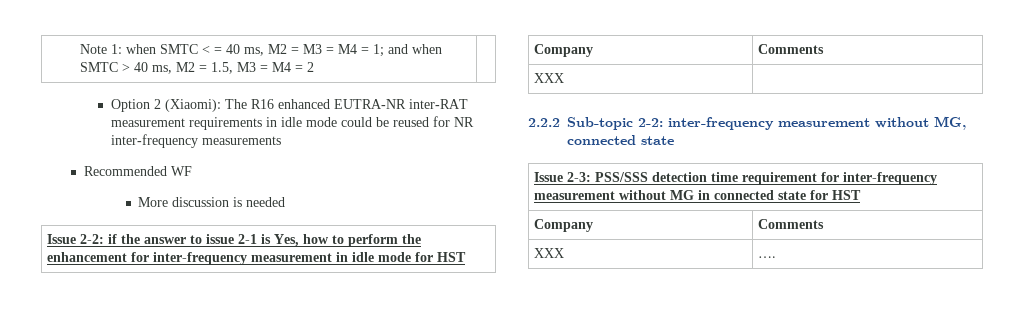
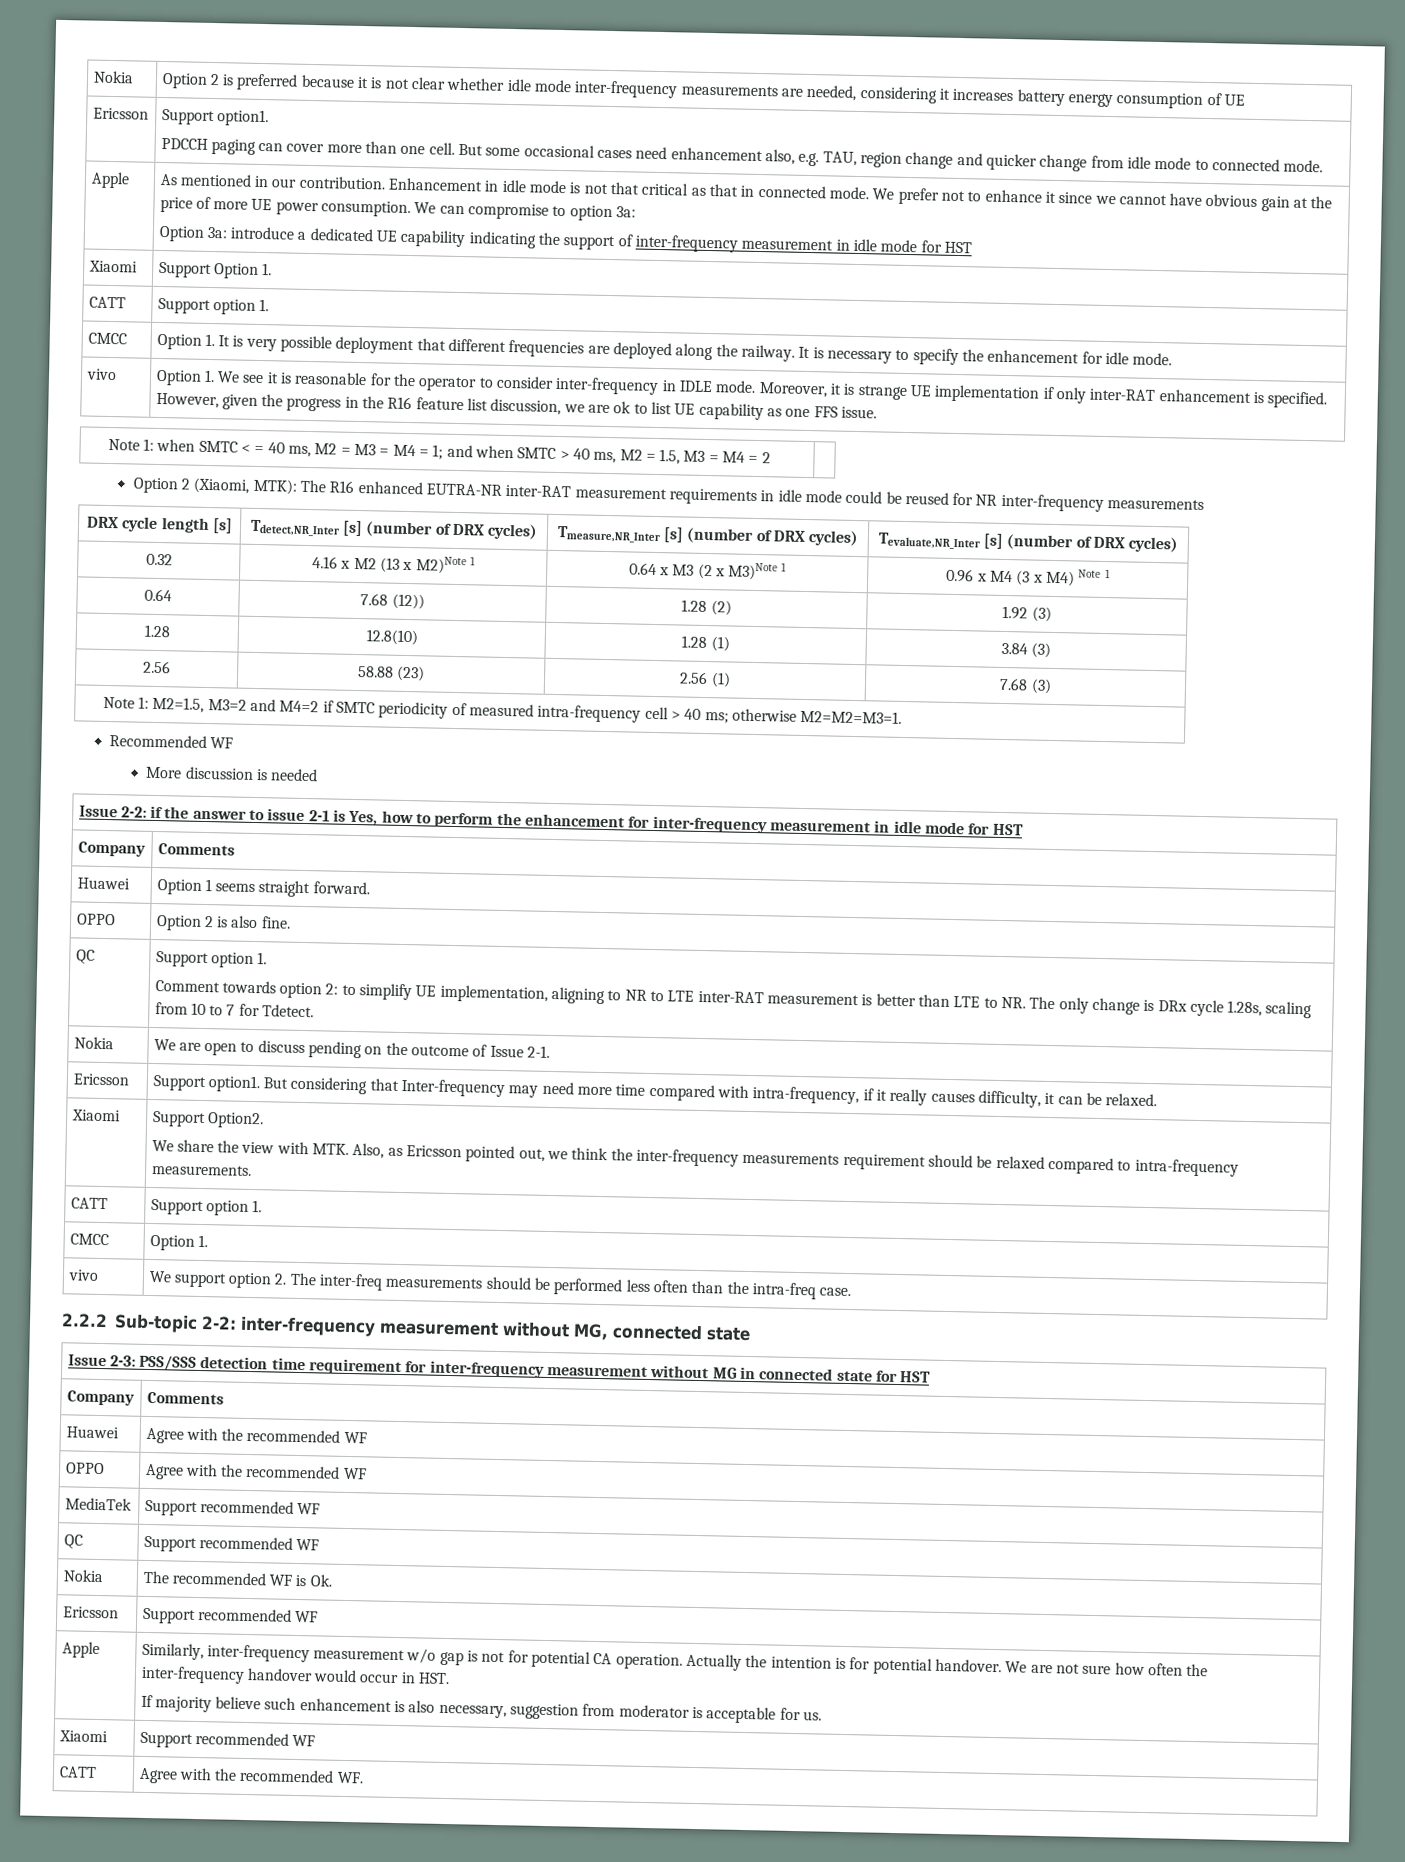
(79, 49) none -> [92,70,134,84] [161,72,1245,109] [92,107,149,120] [161,108,269,127] [160,137,1324,173] [90,171,130,189] [159,173,1333,212] [159,196,637,222] [158,225,972,254] [88,260,138,273] [158,261,273,279] [88,296,126,309] [157,297,270,315] [87,332,127,345] [156,333,1173,366] [85,368,117,381] [155,369,1328,409] [155,392,877,421] Nokia | Option 2 is preferred because it is not clear whether idle mode inter-frequency measurements are needed, considering it increases battery energy consumption of UE // Ericsson | Support option1. // PDCCH paging can cover more than one cell. But some occasional cases need enhancement also, e.g. TAU, region change and quicker change from idle mode to connected mode. // Apple | As mentioned in our contribution. Enhancement in idle mode is not that critical as that in connected mode. We prefer not to enhance it since we cannot have obvious gain at the price of more UE power consumption. We can compromise to option 3a: // Option 3a: introduce a dedicated UE capability indicating the support of inter-frequency measurement in idle mode for HST // Xiaomi | Support Option 1. // CATT | Support option 1. // CMCC | Option 1. It is very possible deployment that different frequencies are deployed along the railway. It is necessary to specify the enhancement for idle mode. // vivo | Option 1. We see it is reasonable for the operator to consider inter-frequency in IDLE mode. Moreover, it is strange UE implementation if only inter-RAT enhancement is specified. However, given the progress in the R16 feature list discussion, we are ok to list UE capability as one FFS issue. //
[165,99,222,112] (Xiaomi): -> [193,477,297,495] (Xiaomi, MTK):
(282, 140) none -> [86,516,233,534] [249,519,539,540] [556,526,860,547] [877,532,1179,553] [145,553,173,566] [312,556,476,575] [628,562,788,581] [946,568,1111,587] [144,588,172,602] [360,593,425,610] [681,599,732,616] [1002,605,1052,622] [144,624,171,638] [365,629,418,646] [681,635,730,652] [1000,642,1052,658] [143,660,171,674] [357,665,426,682] [679,671,731,688] [999,677,1052,694] [102,696,903,724] // DRX cycle length [s] | Tdetect,NR_Inter [s] (number of DRX cycles) | Tmeasure,NR_Inter [s] (number of DRX cycles) | Tevaluate,NR_Inter [s] (number of DRX cycles) // 0.32 | 4.16 x M2 (13 x M2)Note 1 | 0.64 x M3 (2 x M3)Note 1 | 0.96 x M4 (3 x M4) Note 1 // 0.64 | 7.68 (12)) | 1.28 (2) | 1.92 (3) // 1.28 | 12.8(10) | 1.28 (1) | 3.84 (3) // 2.56 | 58.88 (23) | 2.56 (1) | 7.68 (3) // Note 1: M2=1.5, M3=2 and M4=2 if SMTC periodicity of measured intra-frequency cell > 40 ms; otherwise M2=M2=M3=1.
[533,73,564,83] XXX | -> [76,877,130,890] [156,879,370,898] [76,913,116,926] [155,915,291,931] [75,949,95,964] [155,951,268,968] [154,980,1313,1019] [154,1002,315,1018] [73,1036,114,1050] [153,1039,551,1059] [72,1073,130,1086] [152,1075,1158,1108] [71,1109,121,1122] [151,1110,264,1129] [151,1139,1239,1177] [151,1163,252,1176] [70,1197,108,1210] [150,1198,263,1216] [69,1233,109,1246] [149,1234,208,1251] [67,1269,99,1281] [148,1270,852,1300] Huawei | Option 1 seems straight forward. // OPPO | Option 2 is also fine. // QC | Support option 1. // Comment towards option 2: to simplify UE implementation, aligning to NR to LTE inter-RAT measurement is better than LTE to NR. The only change is DRx cycle 1.28s, scaling from 10 to 7 for Tdetect. // Nokia | We are open to discuss pending on the outcome of Issue 2-1. // Ericsson | Support option1. But considering that Inter-frequency may need more time compared with intra-frequency, if it really causes difficulty, it can be relaxed. // Xiaomi | Support Option2. // We share the view with MTK. Also, as Ericsson pointed out, we think the inter-frequency measurements requirement should be relaxed compared to intra-frequency measurements. // CATT | Support option 1. // CMCC | Option 1. // vivo | We support option 2. The inter-freq measurements should be performed less often than the intra-freq case.
[533,248,564,258] [757,256,776,258] XXX | …. -> [65,1426,119,1439] [145,1427,367,1444] [64,1462,105,1475] [144,1463,367,1480] [64,1497,132,1511] [144,1499,321,1516] [63,1534,83,1549] [143,1535,320,1552] [62,1569,104,1583] [142,1570,333,1587] [62,1606,119,1619] [142,1607,319,1624] [61,1641,100,1659] [141,1642,1209,1677] [140,1665,451,1685] [140,1694,823,1724] [58,1730,108,1743] [139,1731,316,1748] [58,1766,97,1778] [138,1767,364,1784] Huawei | Agree with the recommended WF // OPPO | Agree with the recommended WF // MediaTek | Support recommended WF // QC | Support recommended WF // Nokia | The recommended WF is Ok. // Ericsson | Support recommended WF // Apple | Similarly, inter-frequency measurement w/o gap is not for potential CA operation. Actually the intention is for potential handover. We are not sure how often the inter-frequency handover would occur in HST. // If majority believe such enhancement is also necessary, suggestion from moderator is acceptable for us. // Xiaomi | Support recommended WF // CATT | Agree with the recommended WF.

